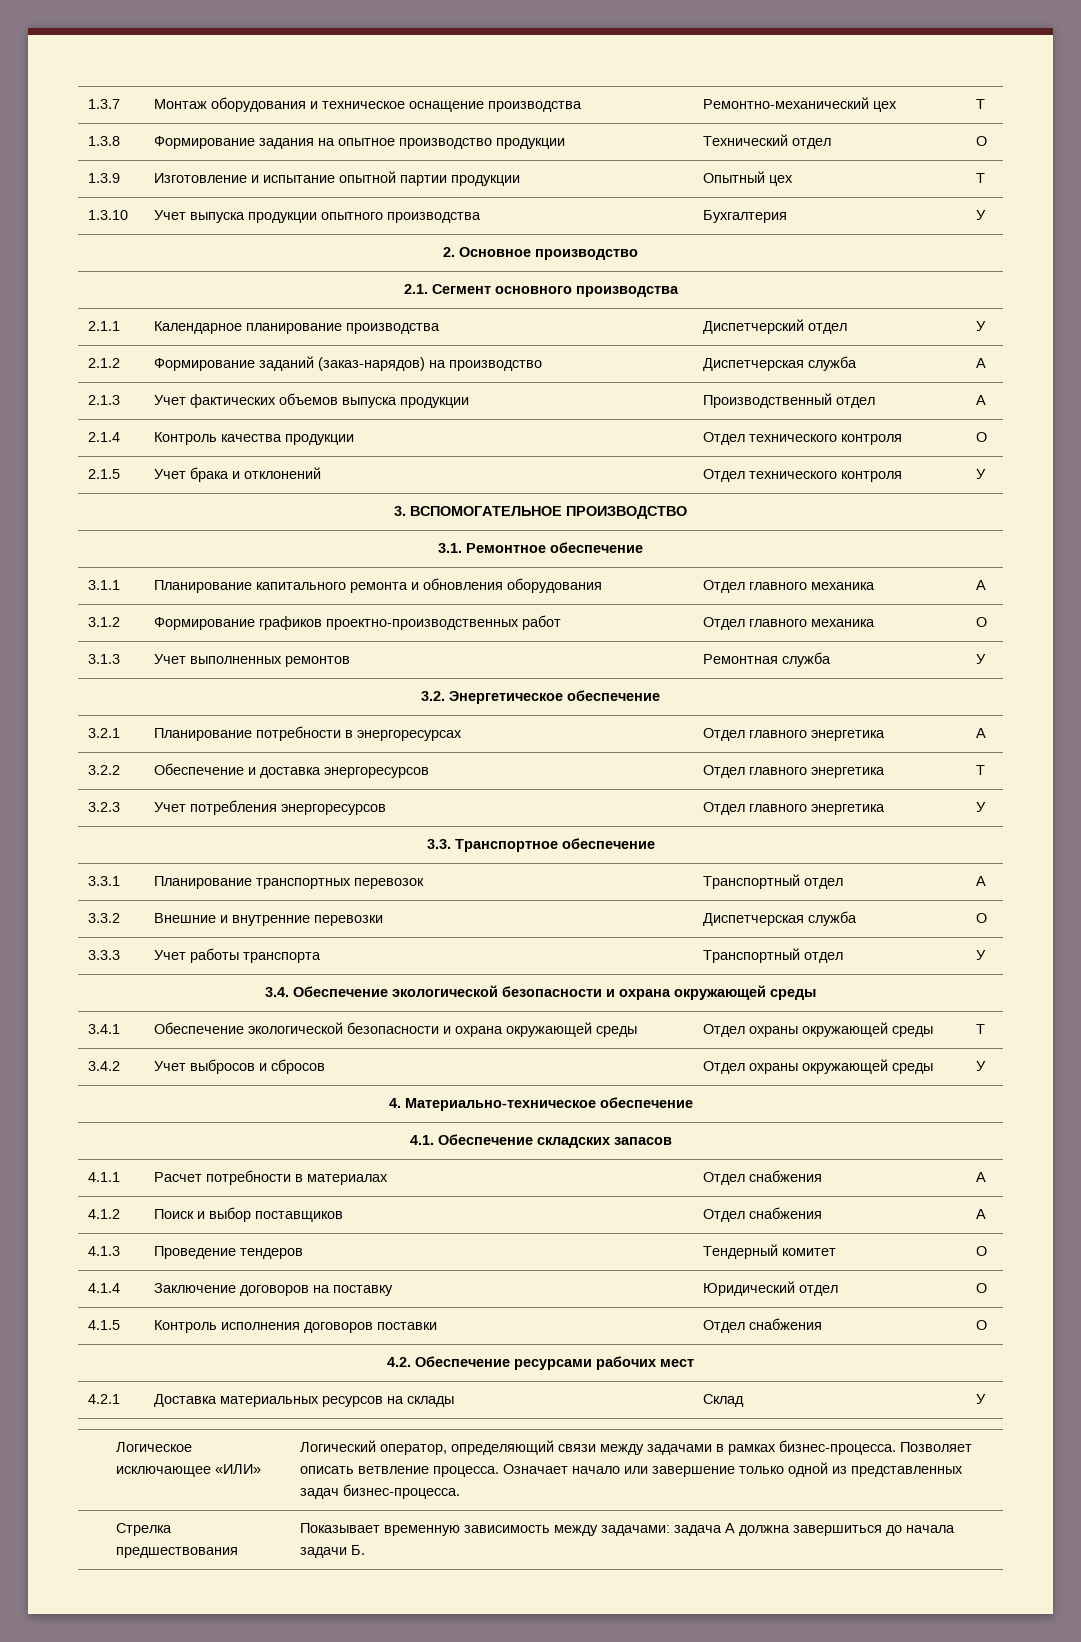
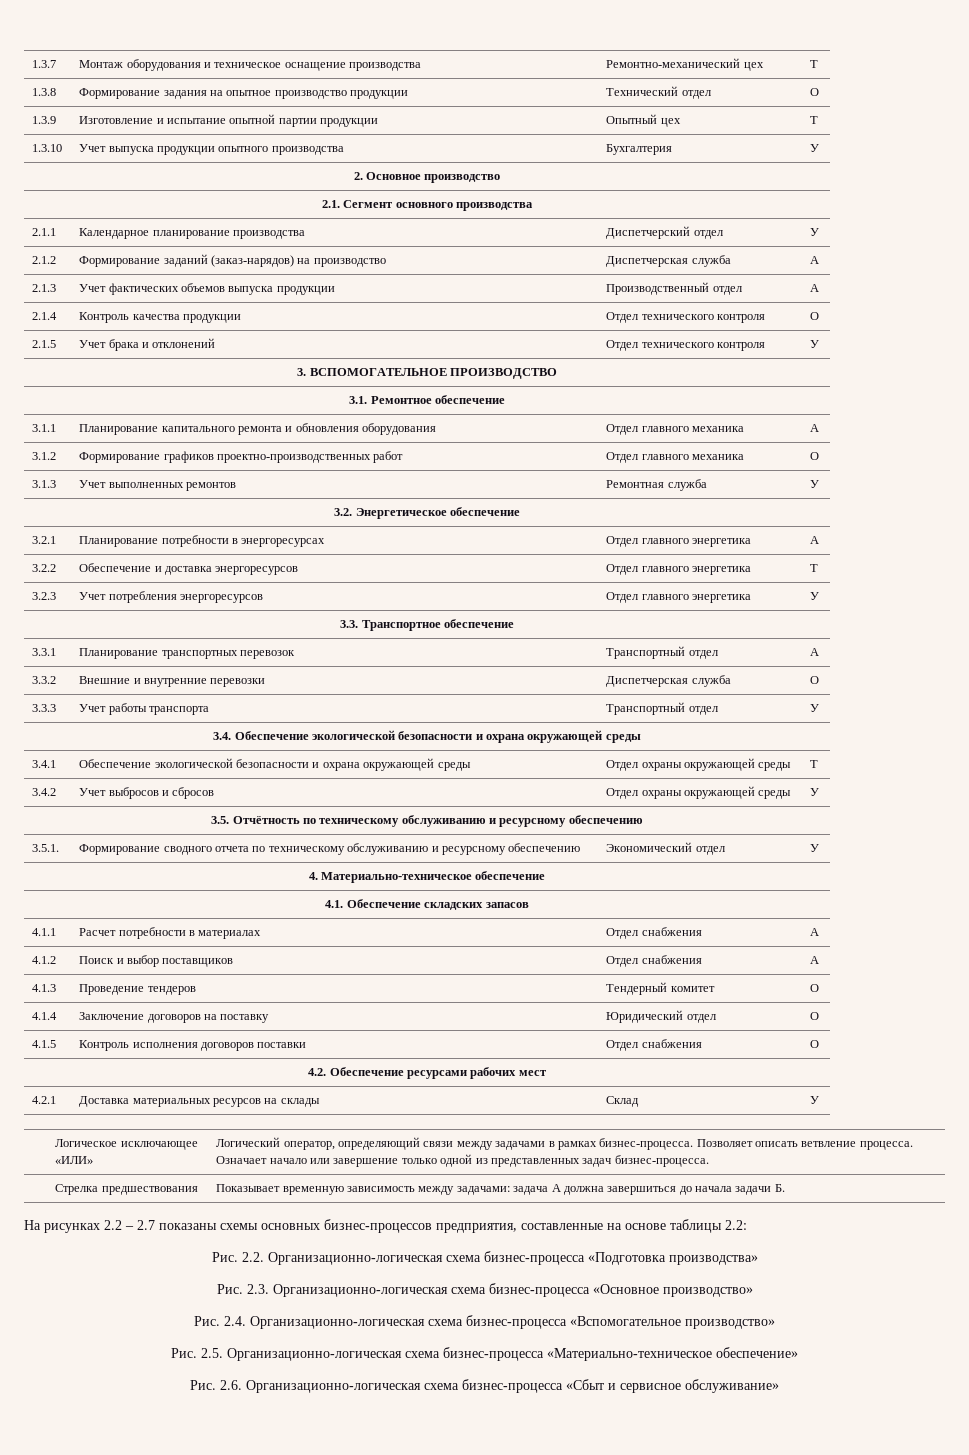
(987, 1066) none -> [211,815,643,827] [32,844,60,852] [79,843,581,855] [606,842,725,855] [810,844,820,852] // 3.5. Отчётность по техническому обслуживанию и ресурсному обеспечению // 3.5.1. | Формирование сводного отчета по техническому обслуживанию и ресурсному обеспечению | Экономический отдел | У
(366, 1550) none -> [24,1219,747,1233] [211,1251,758,1265] [216,1283,753,1297] [194,1315,775,1329] [171,1347,798,1361] [190,1379,779,1393] // На рисунках 2.2 – 2.7 показаны схемы основных бизнес-процессов предприятия, составленные на основе таблицы 2.2: // Рис. 2.2. Организационно-логическая схема бизнес-процесса «Подготовка производства» // Рис. 2.3. Организационно-логическая схема бизнес-процесса «Основное производство» // Рис. 2.4. Организационно-логическая схема бизнес-процесса «Вспомогательное производство» // Рис. 2.5. Организационно-логическая схема бизнес-процесса «Материально-техническое обеспечение» // Рис. 2.6. Организационно-логическая схема бизнес-процесса «Сбыт и сервисное обслуживание»

